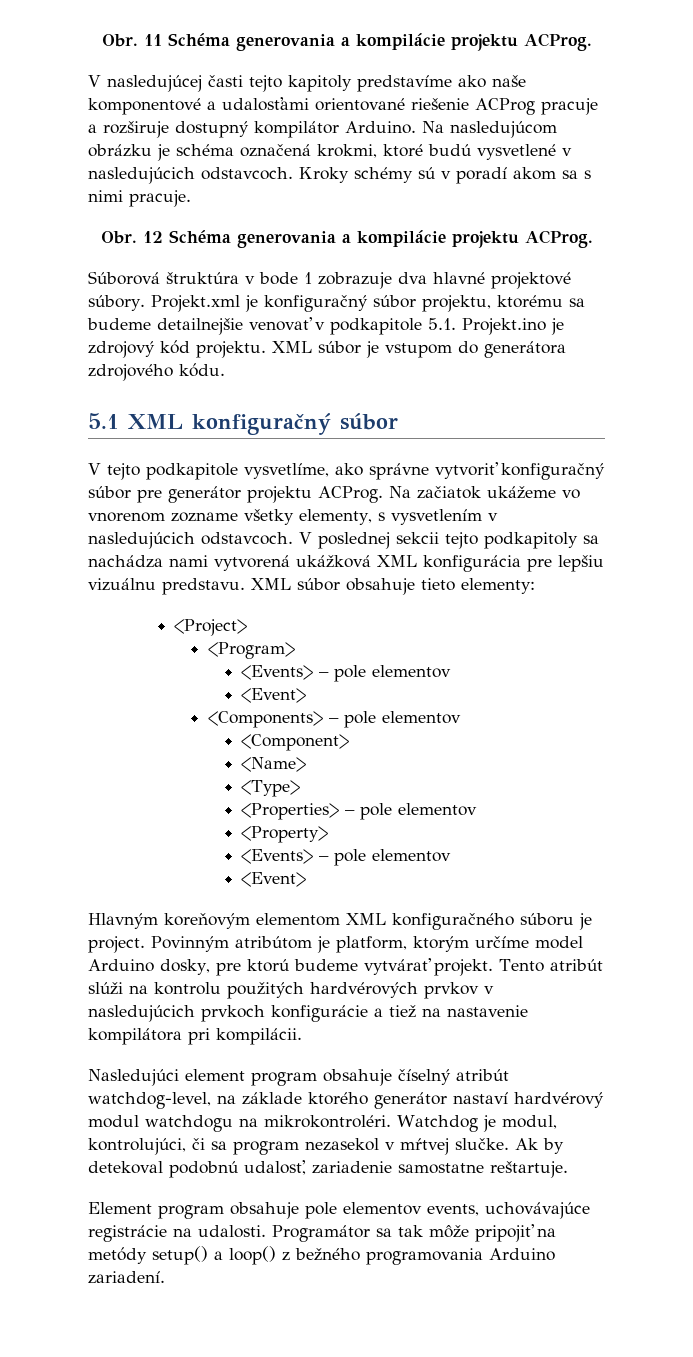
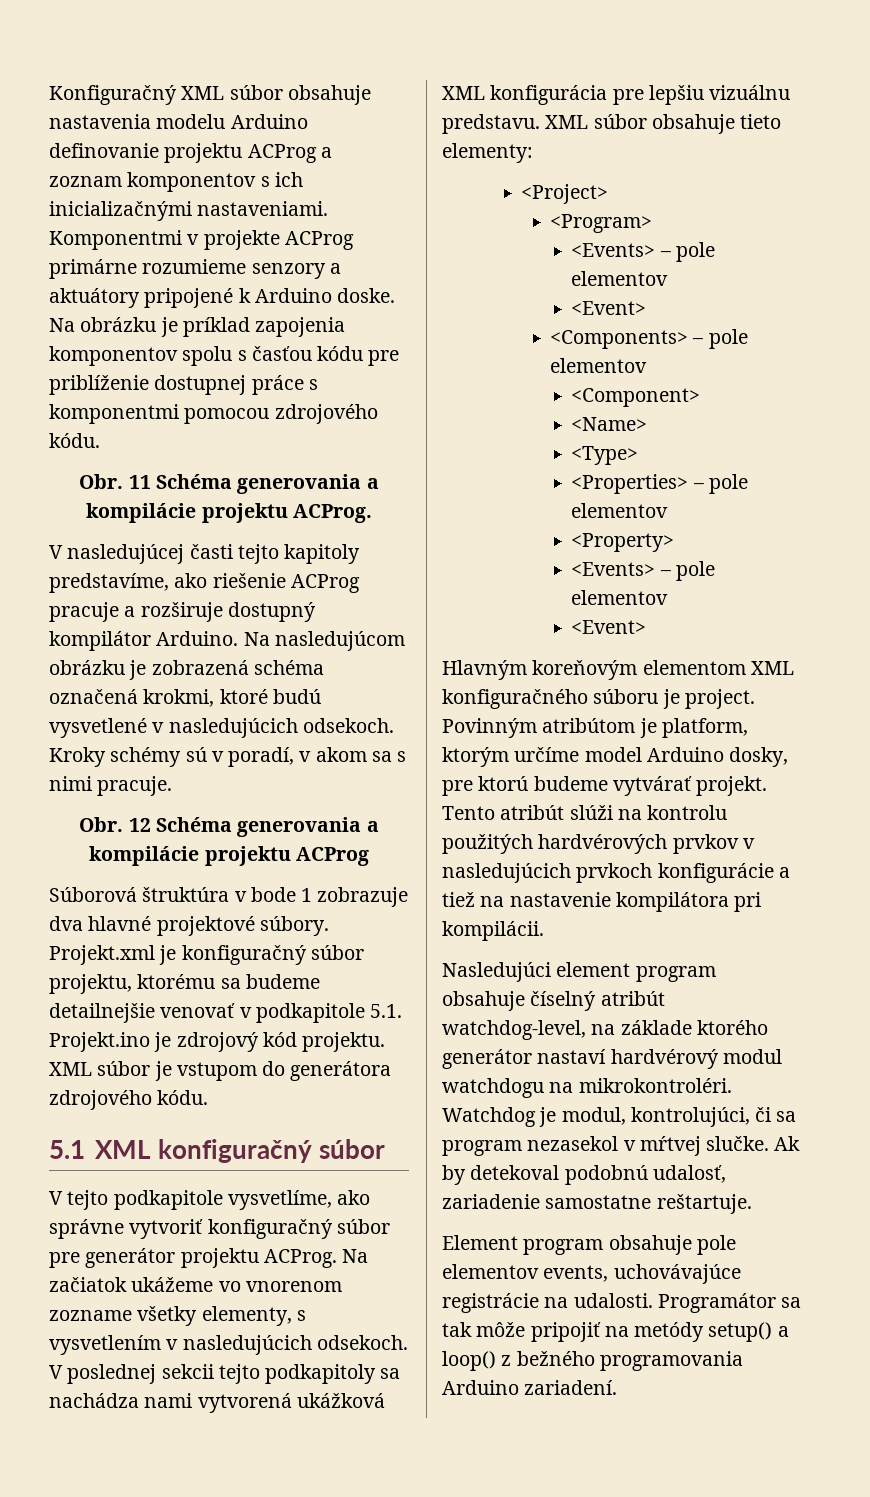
(101, 40) none -> [49,85,371,105] [49,114,308,129] [49,143,332,163] [49,172,303,192] [49,201,329,221] [49,230,354,250] [49,259,341,279] [49,288,396,308] [49,317,346,337] [49,346,400,366] [49,375,318,395] [49,404,378,424] [49,433,100,448] Konfiguračný XML súbor obsahuje nastavenia modelu Arduino definovanie projektu ACProg a zoznam komponentov s ich inicializačnými nastaveniami. Komponentmi v projekte ACProg primárne rozumieme senzory a aktuátory pripojené k Arduino doske. Na obrázku je príklad zapojenia komponentov spolu s časťou kódu pre priblíženie dostupnej práce s komponentmi pomocou zdrojového kódu. //
[357,75,526,92] [88,97,405,115] predstavíme ako naše komponentové a udalosťami orientované -> [49,573,208,593] predstavíme, ako
(170, 152) none -> [151,660,249,675] zobrazená
[201,167,293,180] odstavcoch. -> [302,718,394,733] odsekoch.
[456,167,507,184] poradí -> [228,747,312,767] poradí, v
[524,230,593,248] ACProg. -> [295,847,369,866] ACProg
[201,532,293,545] odstavcoch. -> [316,1335,408,1350] odsekoch.

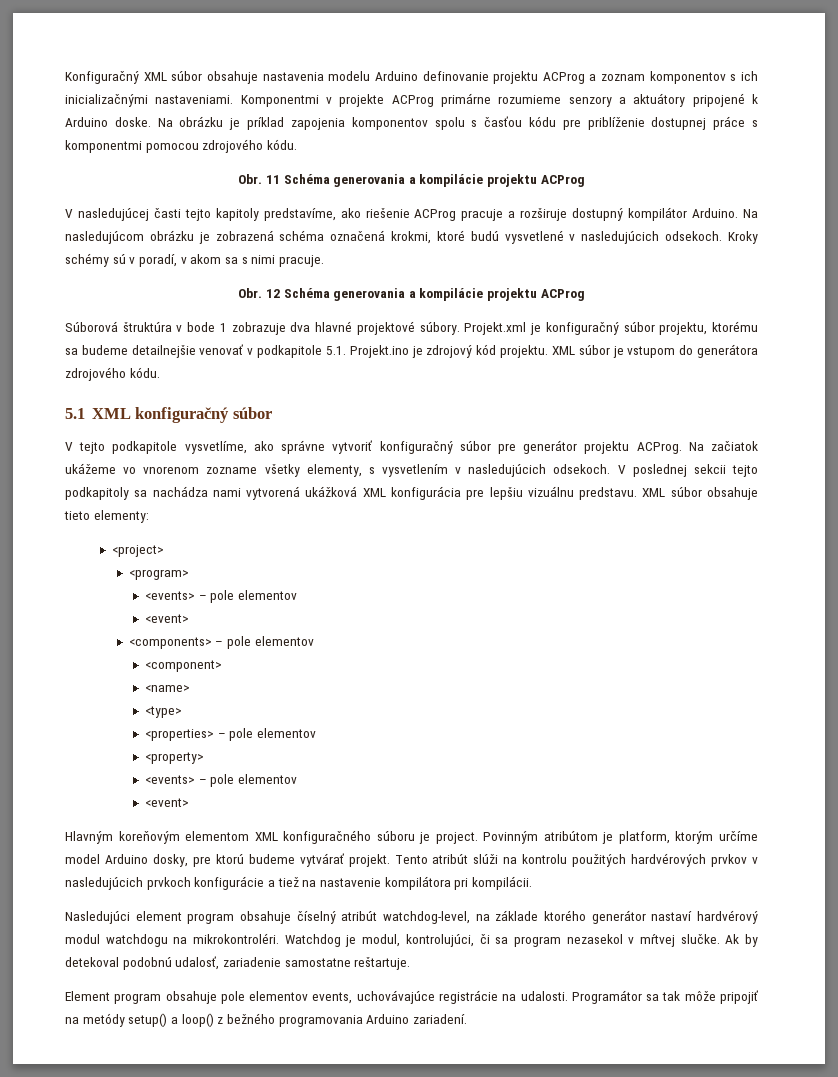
[292,504,372,523] ACProg. -> [540,175,585,187] ACProg
[521,184,609,204] [550,214,653,233] [571,242,715,262] [571,271,669,286] [571,301,647,315] [550,329,748,349] [550,358,648,373] [571,388,701,407] [571,417,648,431] [571,446,639,465] [571,474,748,494] [571,503,669,518] [571,533,675,552] [571,561,715,581] [571,590,669,605] [571,620,647,634] <Project> // <Program> // <Events> – pole elementov // <Event> // <Components> – pole elementov // <Component> // <Name> // <Type> // <Properties> – pole elementov // <Property> // <Events> – pole elementov // <Event> -> [112,545,165,557] [128,569,189,580] [145,590,297,603] [145,614,190,623] [128,636,314,649] [145,660,223,672] [145,685,191,692] [145,706,183,718] [145,728,316,741] [145,752,205,764] [145,774,297,787] [145,798,190,807] <project> // <program> // <events> – pole elementov // <event> // <components> – pole elementov // <component> // <name> // <type> // <properties> – pole elementov // <property> // <events> – pole elementov // <event>

